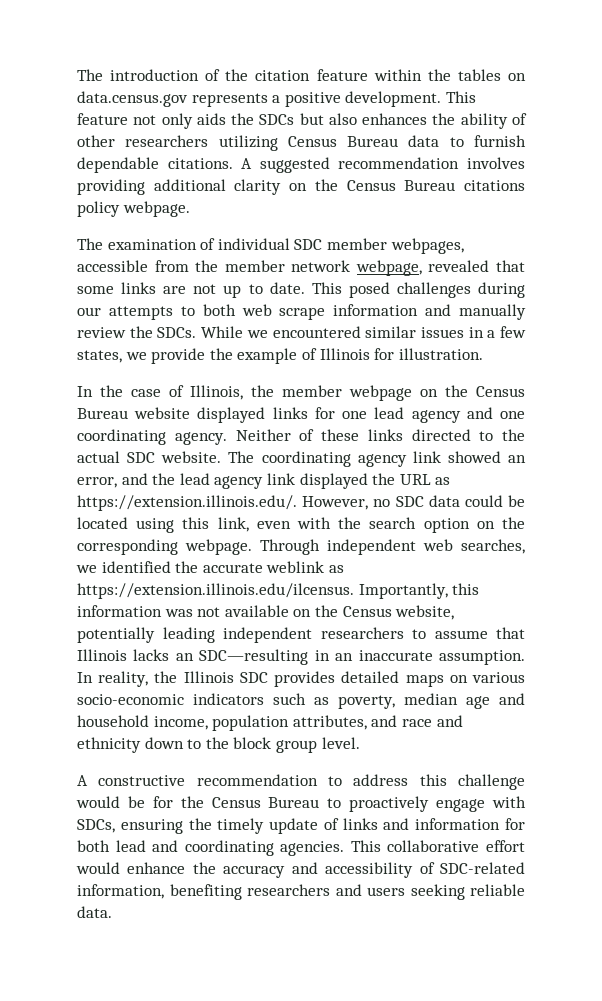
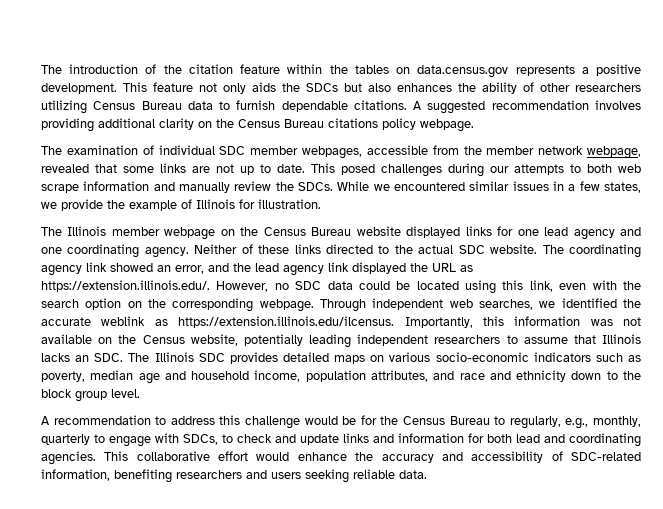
[77,385,274,400] In the case of Illinois, the -> [41,226,107,236] The Illinois
[199,649,525,665] [77,671,178,687] SDC—resulting in an inaccurate assumption. In reality, the -> [94,353,150,362] SDC. The
[98,775,186,786] constructive -> (50, 420) none
[349,796,526,812] [77,818,339,834] proactively engage with SDCs, ensuring the timely update of -> [509,416,642,429] [41,433,339,447] regularly, e.g., monthly, quarterly to engage with SDCs, to check and update

